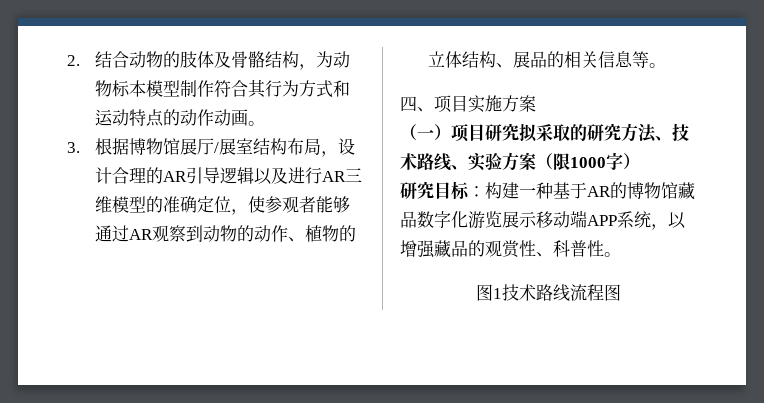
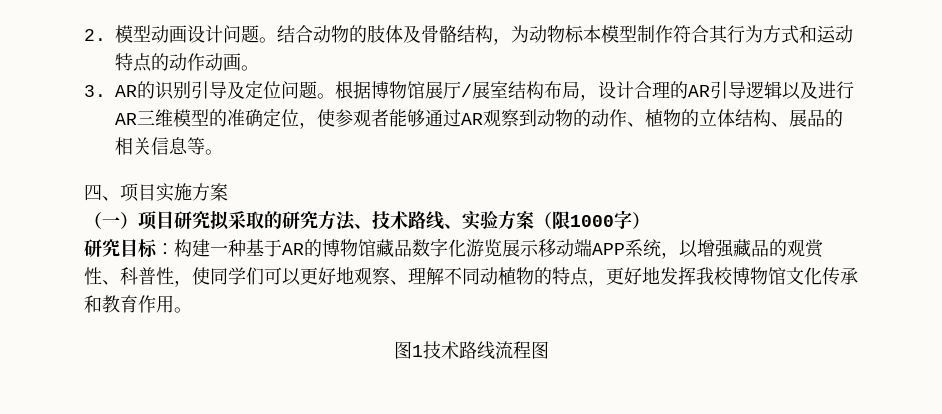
(80, 60) none -> [115,25,277,43] 模型动画设计问题。
(80, 147) none -> [115,80,335,100] AR的识别引导及定位问题。
(604, 248) none -> [174,266,858,287] [84,295,174,313] ，使同学们可以更好地观察、理解不同动植物的特点，更好地发挥我校博物馆文化传承和教育作用

